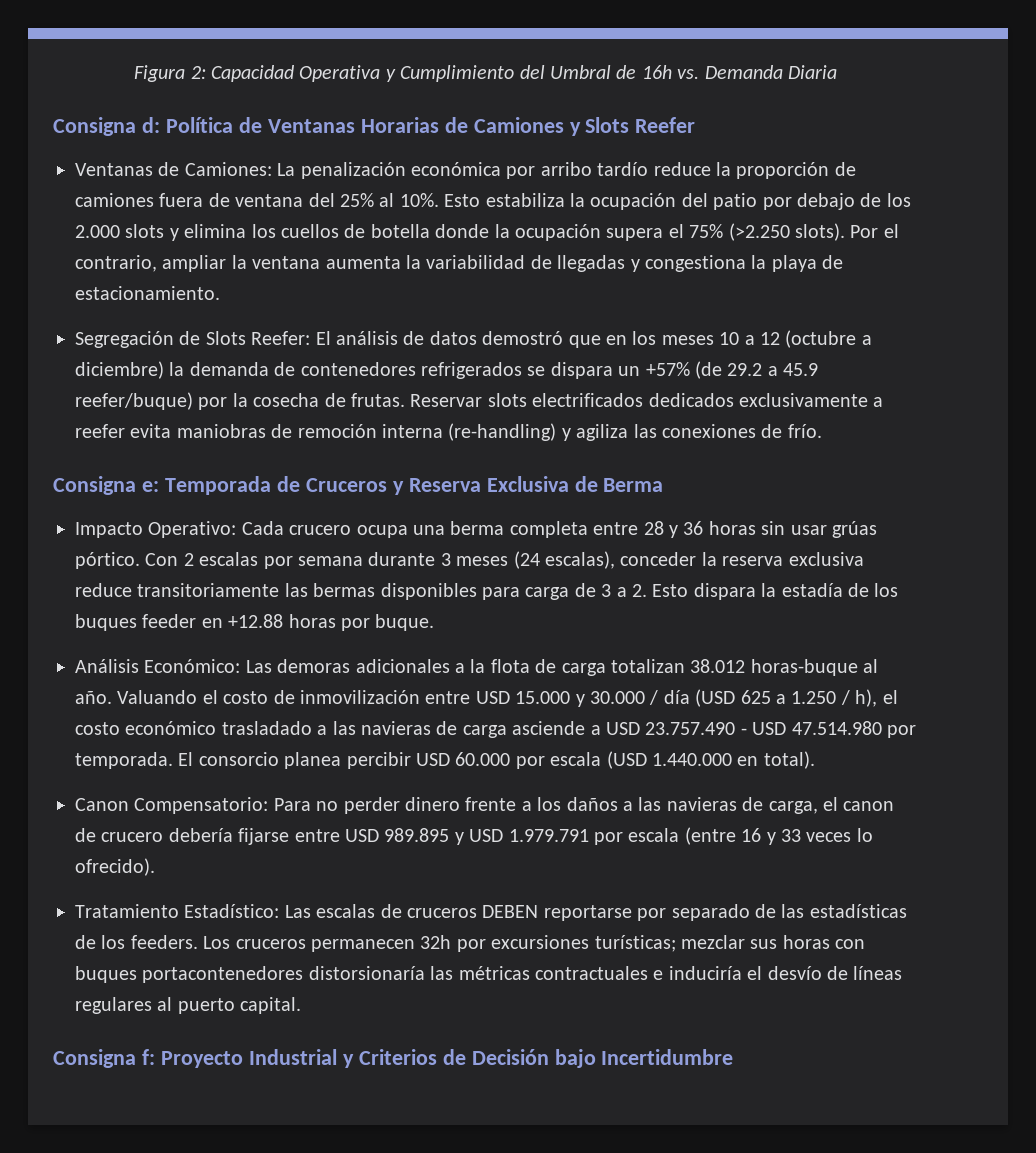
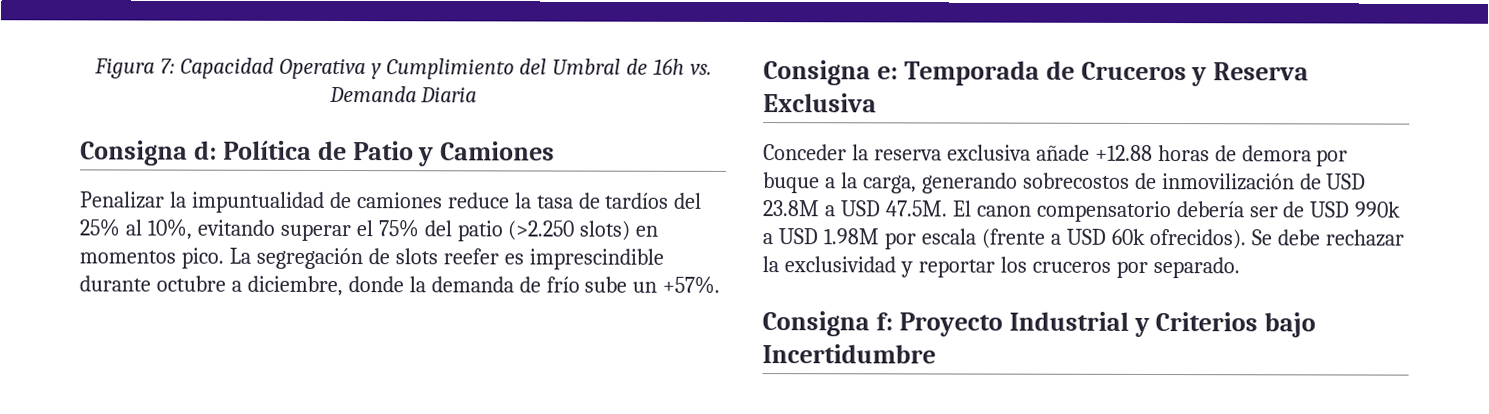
[190,66,206,79] 2: -> [159,58,175,74] 7:
[267,117,696,136] [75,162,856,179] [75,193,911,210] [75,223,899,241] [75,255,844,272] [75,286,220,300] [75,330,872,348] [75,361,819,379] [75,392,884,410] [75,423,822,441] Ventanas Horarias de Camiones y Slots Reefer // Ventanas de Camiones: La penalización económica por arribo tardío reduce la proporción de camiones fuera de ventana del 25% al 10%. Esto estabiliza la ocupación del patio por debajo de los 2.000 slots y elimina los cuellos de botella donde la ocupación supera el 75% (>2.250 slots). Por el contrario, ampliar la ventana aumenta la variabilidad de llegadas y congestiona la playa de estacionamiento. // Segregación de Slots Reefer: El análisis de datos demostró que en los meses 10 a 12 (octubre a diciembre) la demanda de contenedores refrigerados se dispara un +57% (de 29.2 a 45.9 reefer/buque) por la cosecha de frutas. Reservar slots electrificados dedicados exclusivamente a reefer evita maniobras de remoción interna (re-handling) y agiliza las conexiones de frío. -> [352,141,556,167] [79,191,703,213] [79,218,659,242] [79,247,664,270] [79,275,721,297] Patio y Camiones // Penalizar la impuntualidad de camiones reduce la tasa de tardíos del 25% al 10%, evitando superar el 75% del patio (>2.250 slots) en momentos pico. La segregación de slots reefer es imprescindible durante octubre a diciembre, donde la demanda de frío sube un +57%.
[574,476,664,492] [75,521,877,538] [75,551,864,569] [75,583,899,600] [75,614,435,631] [75,659,879,676] [75,689,898,707] [75,721,916,738] [75,751,815,769] [75,797,895,814] [75,827,873,845] [75,858,155,876] [75,904,907,921] [75,935,866,952] [75,966,903,983] [75,997,302,1014] de Berma // Impacto Operativo: Cada crucero ocupa una berma completa entre 28 y 36 horas sin usar grúas pórtico. Con 2 escalas por semana durante 3 meses (24 escalas), conceder la reserva exclusiva reduce transitoriamente las bermas disponibles para carga de 3 a 2. Esto dispara la estadía de los buques feeder en +12.88 horas por buque. // Análisis Económico: Las demoras adicionales a la flota de carga totalizan 38.012 horas-buque al año. Valuando el costo de inmovilización entre USD 15.000 y 30.000 / día (USD 625 a 1.250 / h), el costo económico trasladado a las navieras de carga asciende a USD 23.757.490 - USD 47.514.980 por temporada. El consorcio planea percibir USD 60.000 por escala (USD 1.440.000 en total). // Canon Compensatorio: Para no perder dinero frente a los daños a las navieras de carga, el canon de crucero debería fijarse entre USD 989.895 y USD 1.979.791 por escala (entre 16 y 33 veces lo ofrecido). // Tratamiento Estadístico: Las escalas de cruceros DEBEN reportarse por separado de las estadísticas de los feeders. Los cruceros permanecen 32h por excursiones turísticas; mezclar sus horas con buques portacontenedores distorsionaría las métricas contractuales e induciría el desvío de líneas regulares al puerto capital. -> [763,144,1349,167] [763,172,1367,194] [762,200,1402,223] [762,228,1405,250] [762,256,1240,279] // Conceder la reserva exclusiva añade +12.88 horas de demora por buque a la carga, generando sobrecostos de inmovilización de USD 23.8M a USD 47.5M. El canon compensatorio debería ser de USD 990k a USD 1.98M por escala (frente a USD 60k ofrecidos). Se debe rechazar la exclusividad y reportar los cruceros por separado.
[442,1049,549,1065] de Decisión -> (1259, 322) none

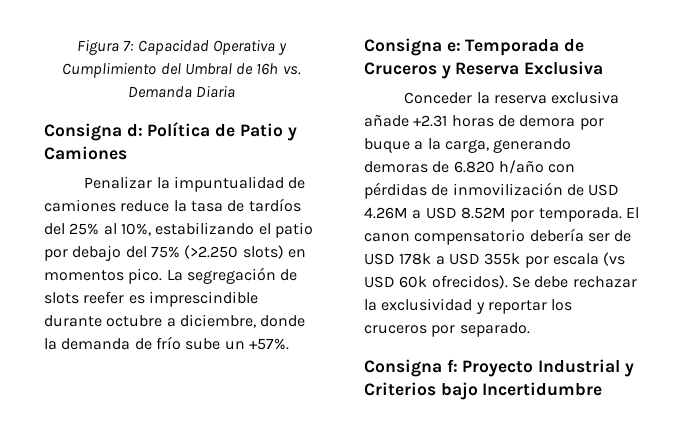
[196,219,503,242] evitando superar el 75% del patio -> [155,222,313,238] [44,245,180,261] estabilizando el patio por debajo del 75%
[1094,144,1153,161] +12.88 -> [413,115,448,127] +2.31
[1022,172,1130,189] sobrecostos -> [364,160,576,174] [364,182,427,199] demoras de 6.820 h/año con pérdidas
[762,200,948,217] 23.8M a USD 47.5M. -> [364,207,622,222] 4.26M a USD 8.52M por temporada.
[1354,201,1402,218] [762,228,879,245] 990k a USD 1.98M -> [399,253,521,265] 178k a USD 355k
[980,228,1061,249] (frente a -> [603,252,626,266] (vs

